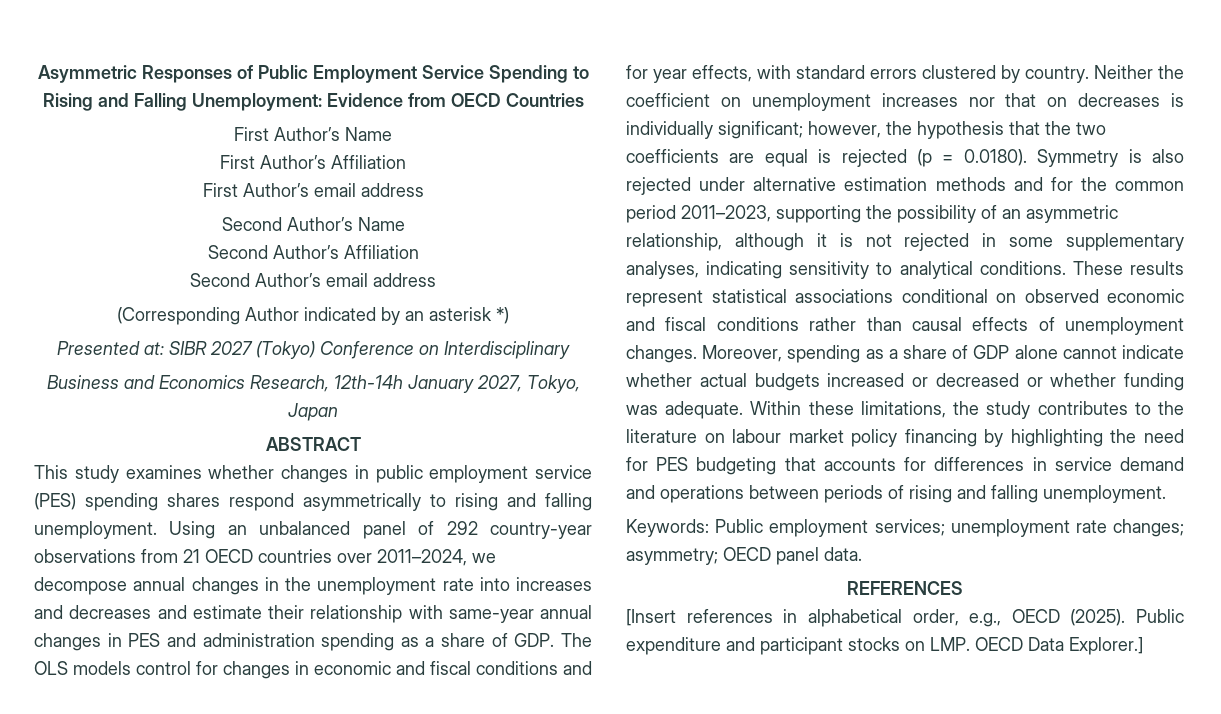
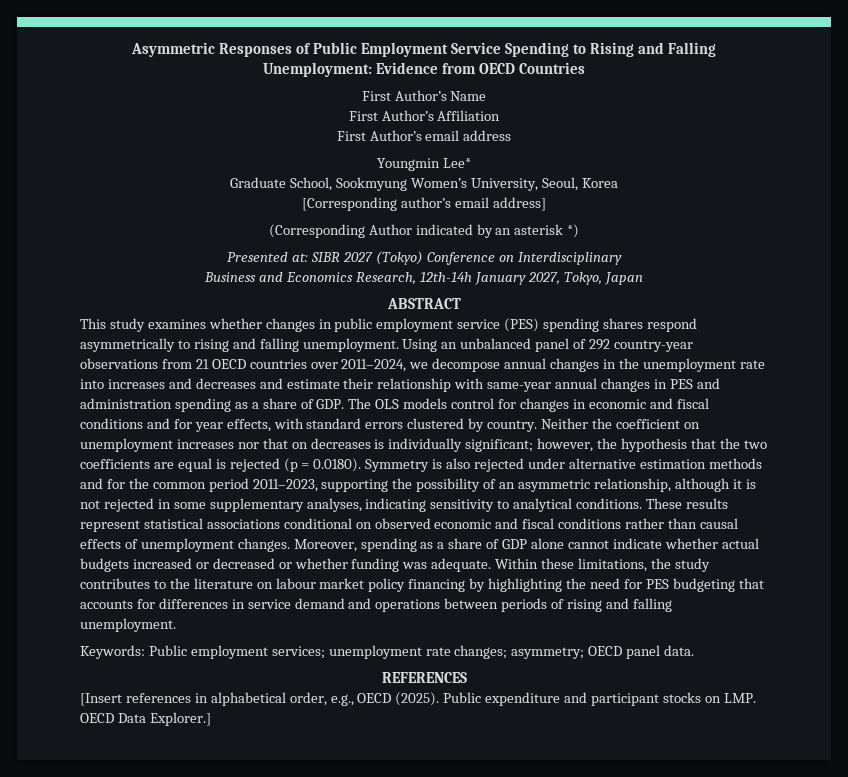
[221,217,405,231] [207,245,419,259] [190,273,436,287] Second Author’s Name // Second Author’s Affiliation // Second Author’s email address -> [377,158,471,171] [230,177,618,191] [302,197,546,211] Youngmin Lee* // Graduate School, Sookmyung Women’s University, Seoul, Korea // [Corresponding author’s email address]

